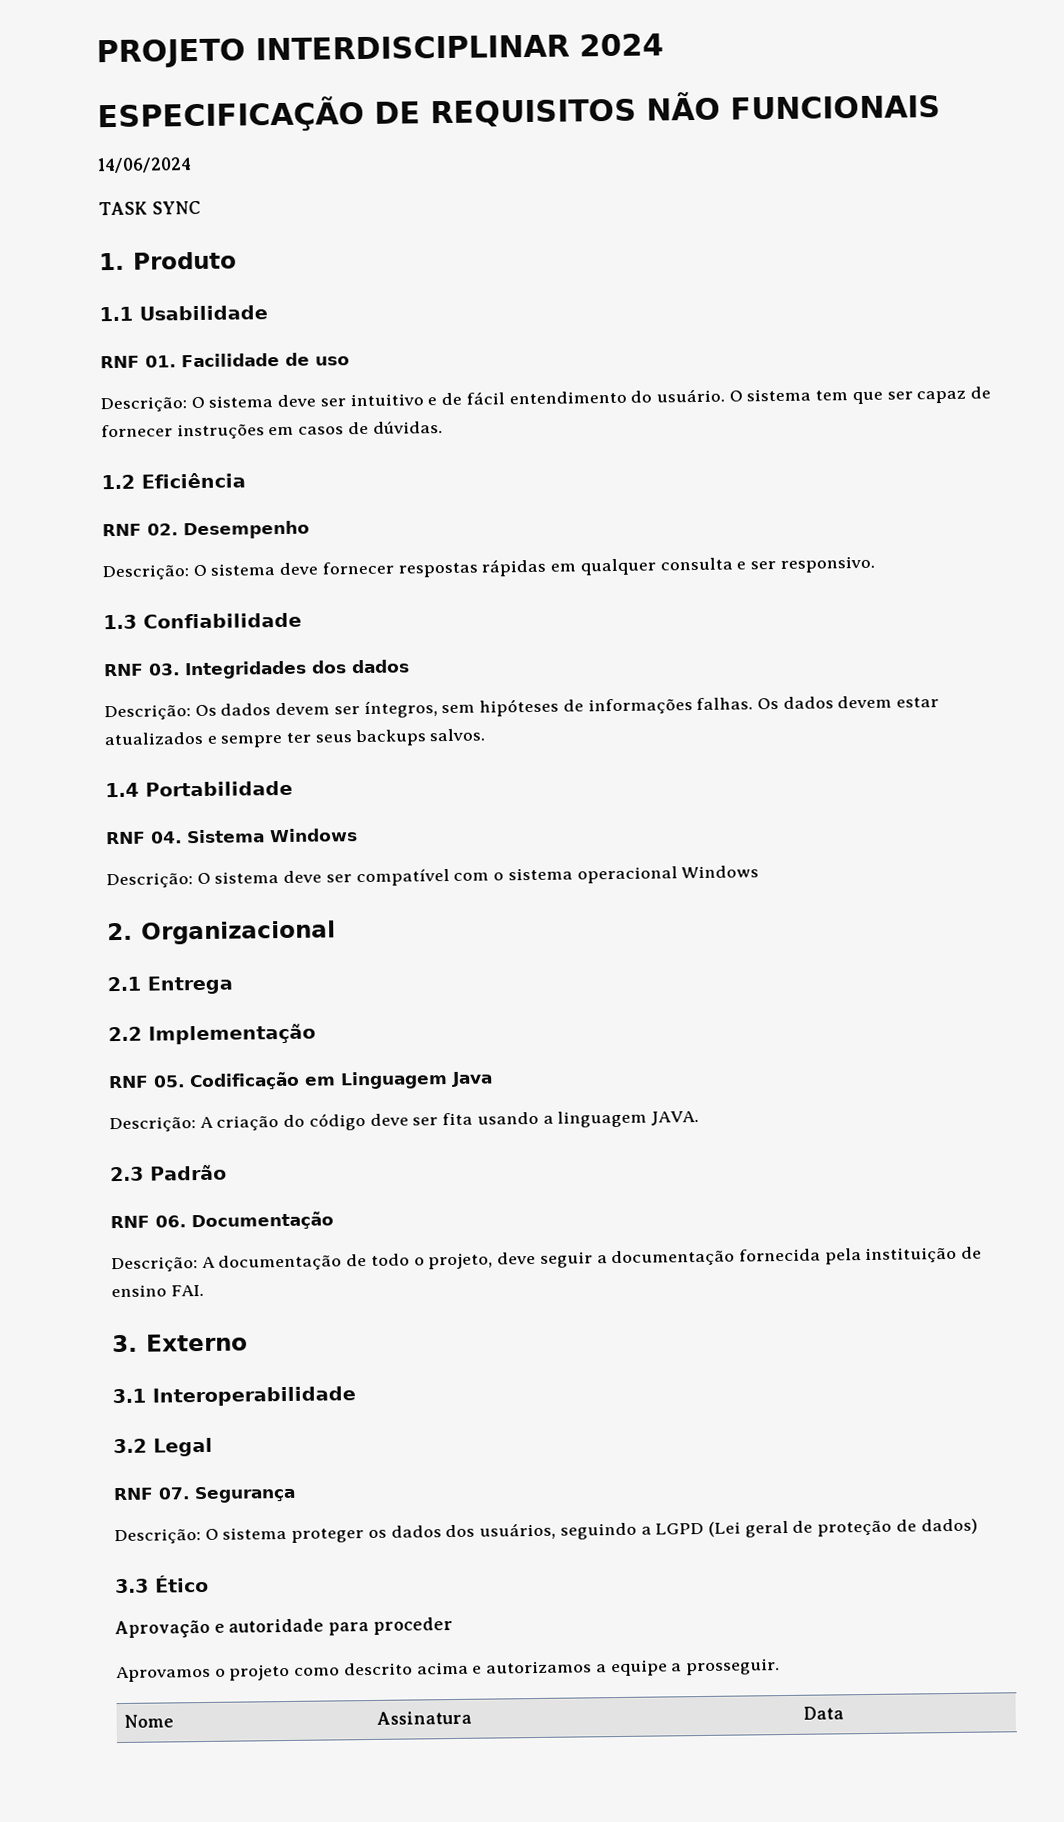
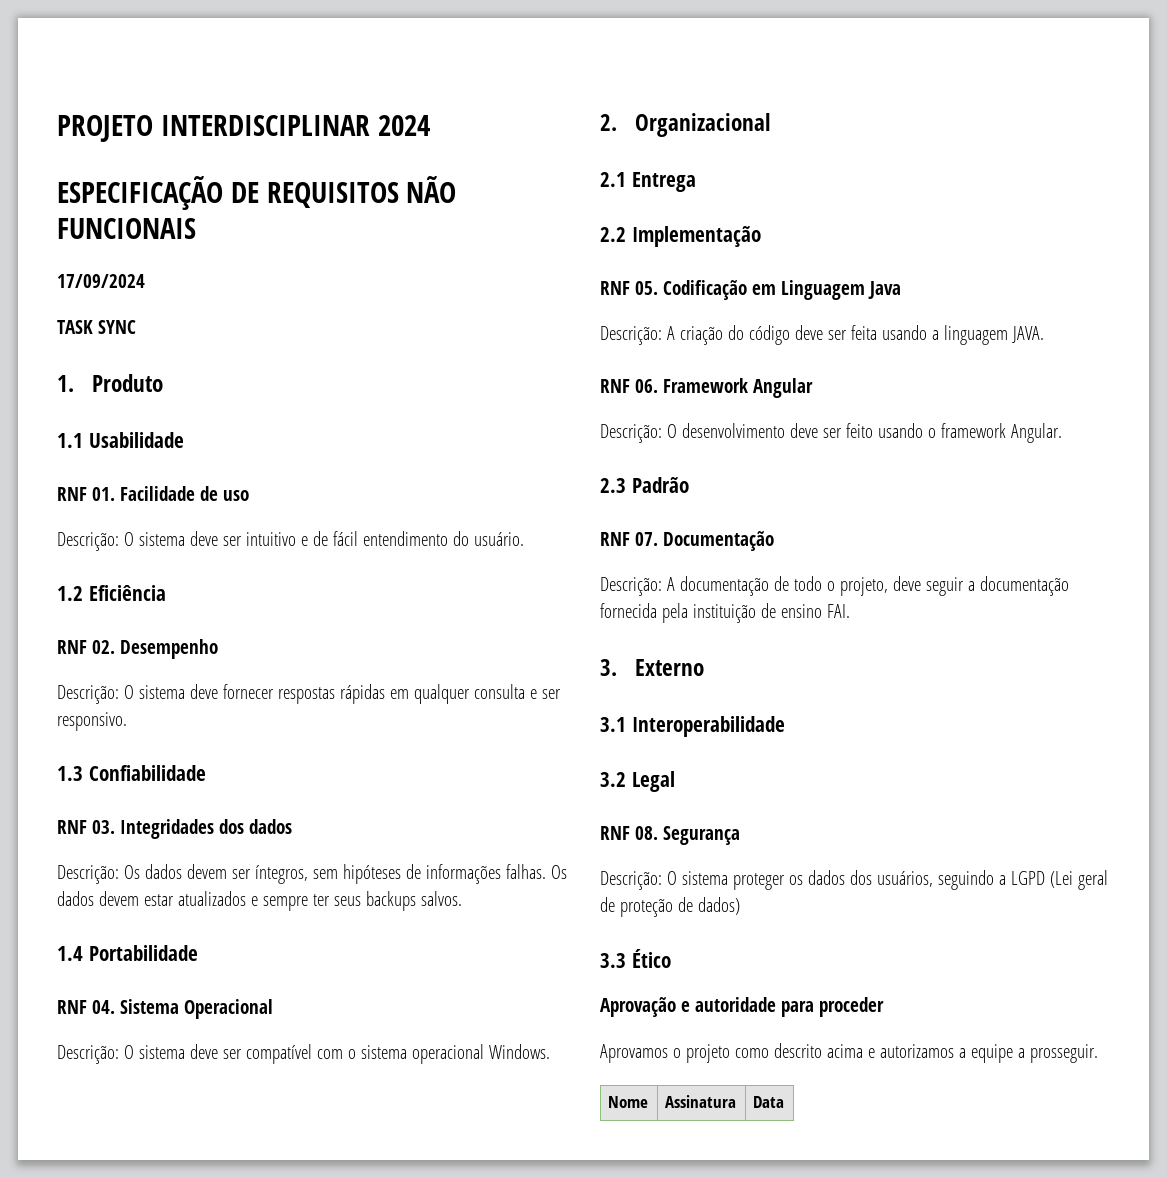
[97,157,192,174] 14/06/2024 -> [57,274,145,288] 17/09/2024
[728,386,992,405] [101,421,443,440] O sistema tem que ser capaz de fornecer instruções em casos de dúvidas. -> (524, 539) none
[269,828,358,843] Windows -> [184,999,273,1019] Operacional
[681,865,760,879] Windows -> [488,1044,550,1059] Windows.
[442,1112,474,1126] fita -> [850,325,877,340] feita
(699, 1118) none -> [600,378,813,398] [600,423,1062,443] // RNF 06. Framework Angular // Descrição: O desenvolvimento deve ser feito usando o framework Angular.
[155,1215,186,1228] 06. -> [635,532,658,546] 07.
[158,1487,190,1500] 07. -> [635,826,658,840] 08.

